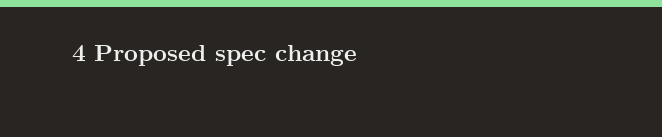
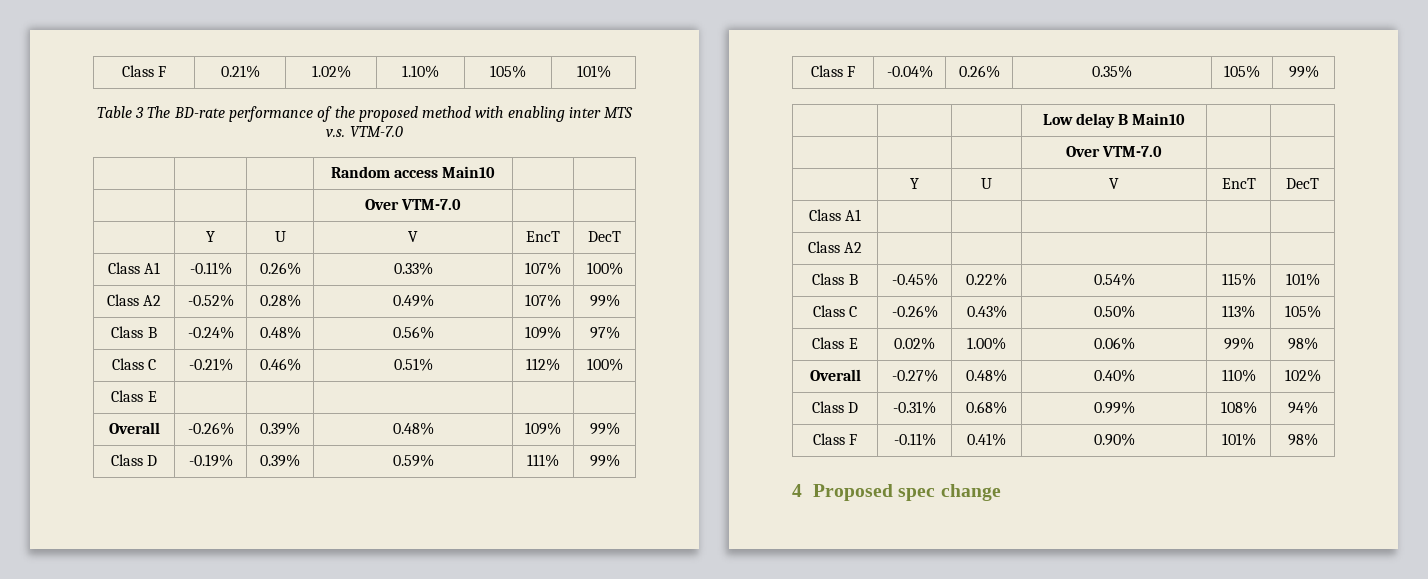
(72, 53) none -> [121,65,167,77] [220,65,260,78] [311,65,351,78] [402,65,439,78] [490,65,526,78] [576,65,611,78] [96,106,634,122] [326,126,403,137] [330,166,496,178] [364,199,462,210] [206,231,215,242] [274,231,286,242] [408,231,418,242] [526,231,560,242] [588,231,621,242] [107,262,161,274] [189,262,232,275] [259,262,301,275] [393,262,433,275] [525,262,561,275] [586,262,623,275] [106,294,162,306] [187,294,234,307] [259,294,301,307] [392,294,434,307] [525,294,561,307] [589,294,620,307] [111,326,157,338] [187,326,234,339] [259,326,301,339] [392,326,434,339] [525,326,561,339] [589,326,620,339] [111,358,157,370] [188,358,233,371] [259,358,301,371] [393,358,433,371] [526,358,560,371] [586,358,623,371] [111,390,157,402] [108,422,160,434] [187,422,234,435] [260,422,300,435] [392,422,434,435] [525,422,561,435] [589,422,620,435] [110,454,158,466] [188,454,233,467] [260,454,300,467] [392,454,434,467] [527,454,559,467] [589,454,620,467] [810,65,856,77] [886,65,933,78] [958,65,1000,78] [1092,65,1132,78] [1224,65,1260,78] [1288,65,1319,78] [1042,113,1186,128] [1065,146,1163,157] [910,178,919,189] [981,178,992,189] [1109,178,1119,189] [1221,178,1256,189] [1286,178,1319,189] [808,209,862,221] [807,241,863,253] [812,273,858,285] [891,273,938,286] [966,273,1007,286] [1093,273,1135,286] [1221,273,1256,286] [1285,273,1320,286] [812,305,858,317] [891,305,938,318] [966,305,1007,318] [1093,305,1135,318] [1222,305,1255,318] [1284,305,1321,318] [812,337,858,349] [894,337,935,350] [967,337,1006,350] [1093,337,1135,350] [1223,337,1254,350] [1287,337,1318,350] [809,369,861,381] [891,369,938,382] [966,369,1007,382] [1093,369,1135,382] [1221,369,1256,382] [1284,369,1321,382] [811,401,859,413] [893,401,936,414] [966,401,1007,414] [1093,401,1135,414] [1220,401,1257,414] [1287,401,1318,414] [812,433,858,445] [893,433,936,446] [967,433,1006,446] [1093,433,1135,446] [1221,433,1256,446] [1287,433,1318,446] Class F | 0.21% | 1.02% | 1.10% | 105% | 101% // Table 3 The BD-rate performance of the proposed method with enabling inter MTS v.s. VTM-7.0 // | | | Random access Main10 | | // | | | Over VTM-7.0 | | // | Y | U | V | EncT | DecT // Class A1 | -0.11% | 0.26% | 0.33% | 107% | 100% // Class A2 | -0.52% | 0.28% | 0.49% | 107% | 99% // Class B | -0.24% | 0.48% | 0.56% | 109% | 97% // Class C | -0.21% | 0.46% | 0.51% | 112% | 100% // Class E | | | | | // Overall | -0.26% | 0.39% | 0.48% | 109% | 99% // Class D | -0.19% | 0.39% | 0.59% | 111% | 99% // Class F | -0.04% | 0.26% | 0.35% | 105% | 99% // | | | Low delay B Main10 | | // | | | Over VTM-7.0 | | // | Y | U | V | EncT | DecT // Class A1 | | | | | // Class A2 | | | | | // Class B | -0.45% | 0.22% | 0.54% | 115% | 101% // Class C | -0.26% | 0.43% | 0.50% | 113% | 105% // Class E | 0.02% | 1.00% | 0.06% | 99% | 98% // Overall | -0.27% | 0.48% | 0.40% | 110% | 102% // Class D | -0.31% | 0.68% | 0.99% | 108% | 94% // Class F | -0.11% | 0.41% | 0.90% | 101% | 98% //

